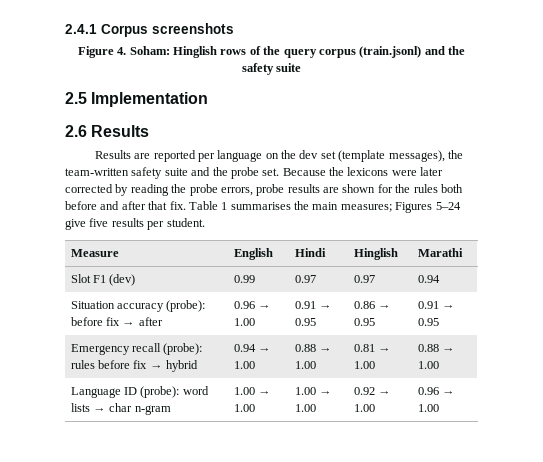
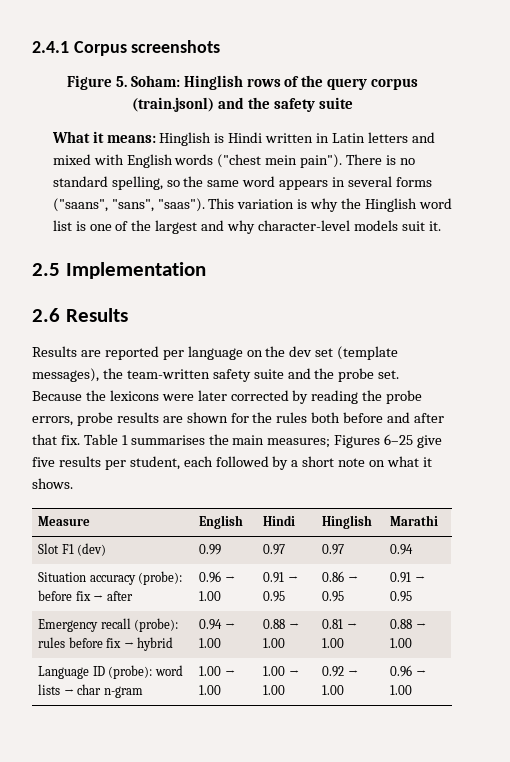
[117,47,127,55] 4. -> [115,76,127,87] 5.
(302, 67) none -> [51,131,435,146] [52,154,415,168] [52,176,432,190] [52,198,452,212] [52,220,441,234] // What it means: Hinglish is Hindi written in Latin letters and mixed with English words ("chest mein pain"). There is no standard spelling, so the same word appears in several forms ("saans", "sans", "saas"). This variation is why the Hinglish word list is one of the largest and why character-level models suit it.
[435,202,461,210] 5–24 -> [384,434,414,445] 6–25
[166,218,205,227] student. -> [129,456,432,470] [32,478,73,489] student, each followed by a short note on what it shows.

